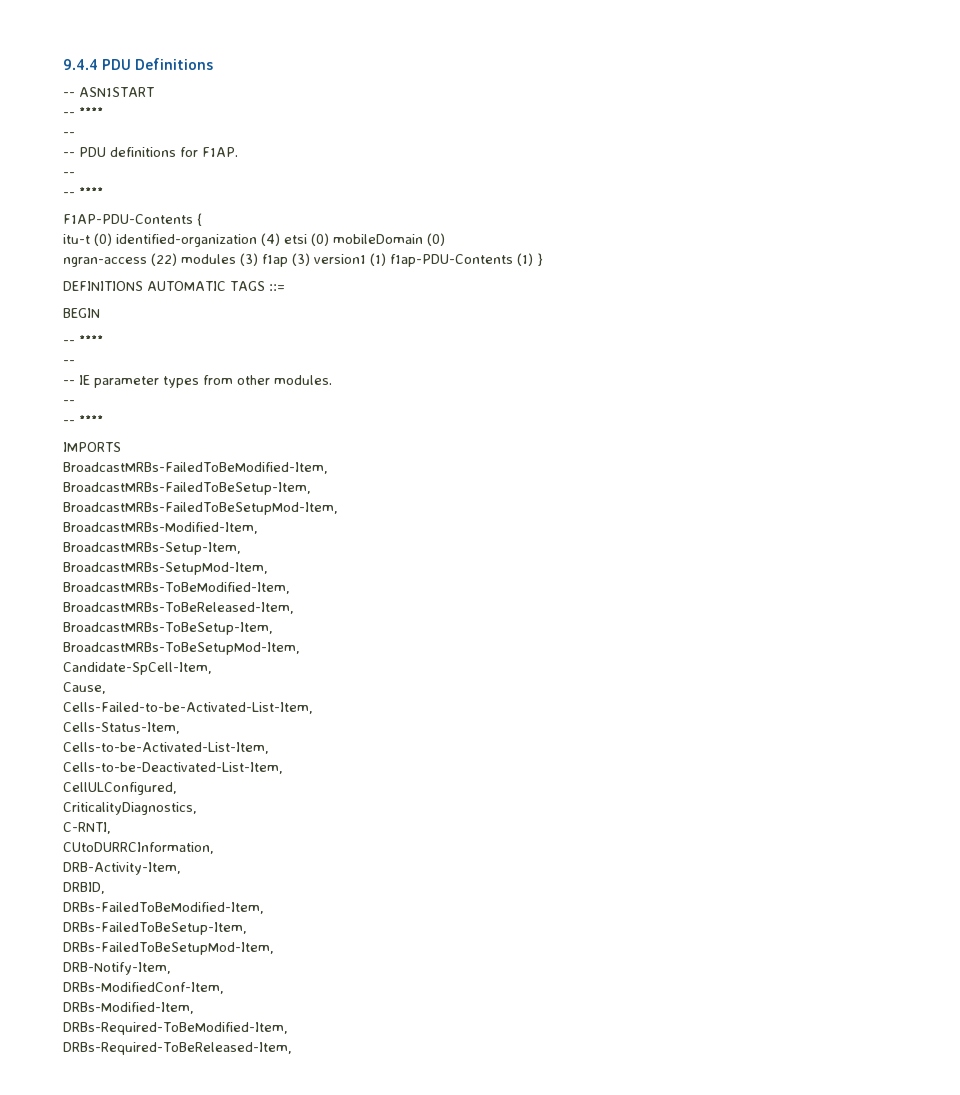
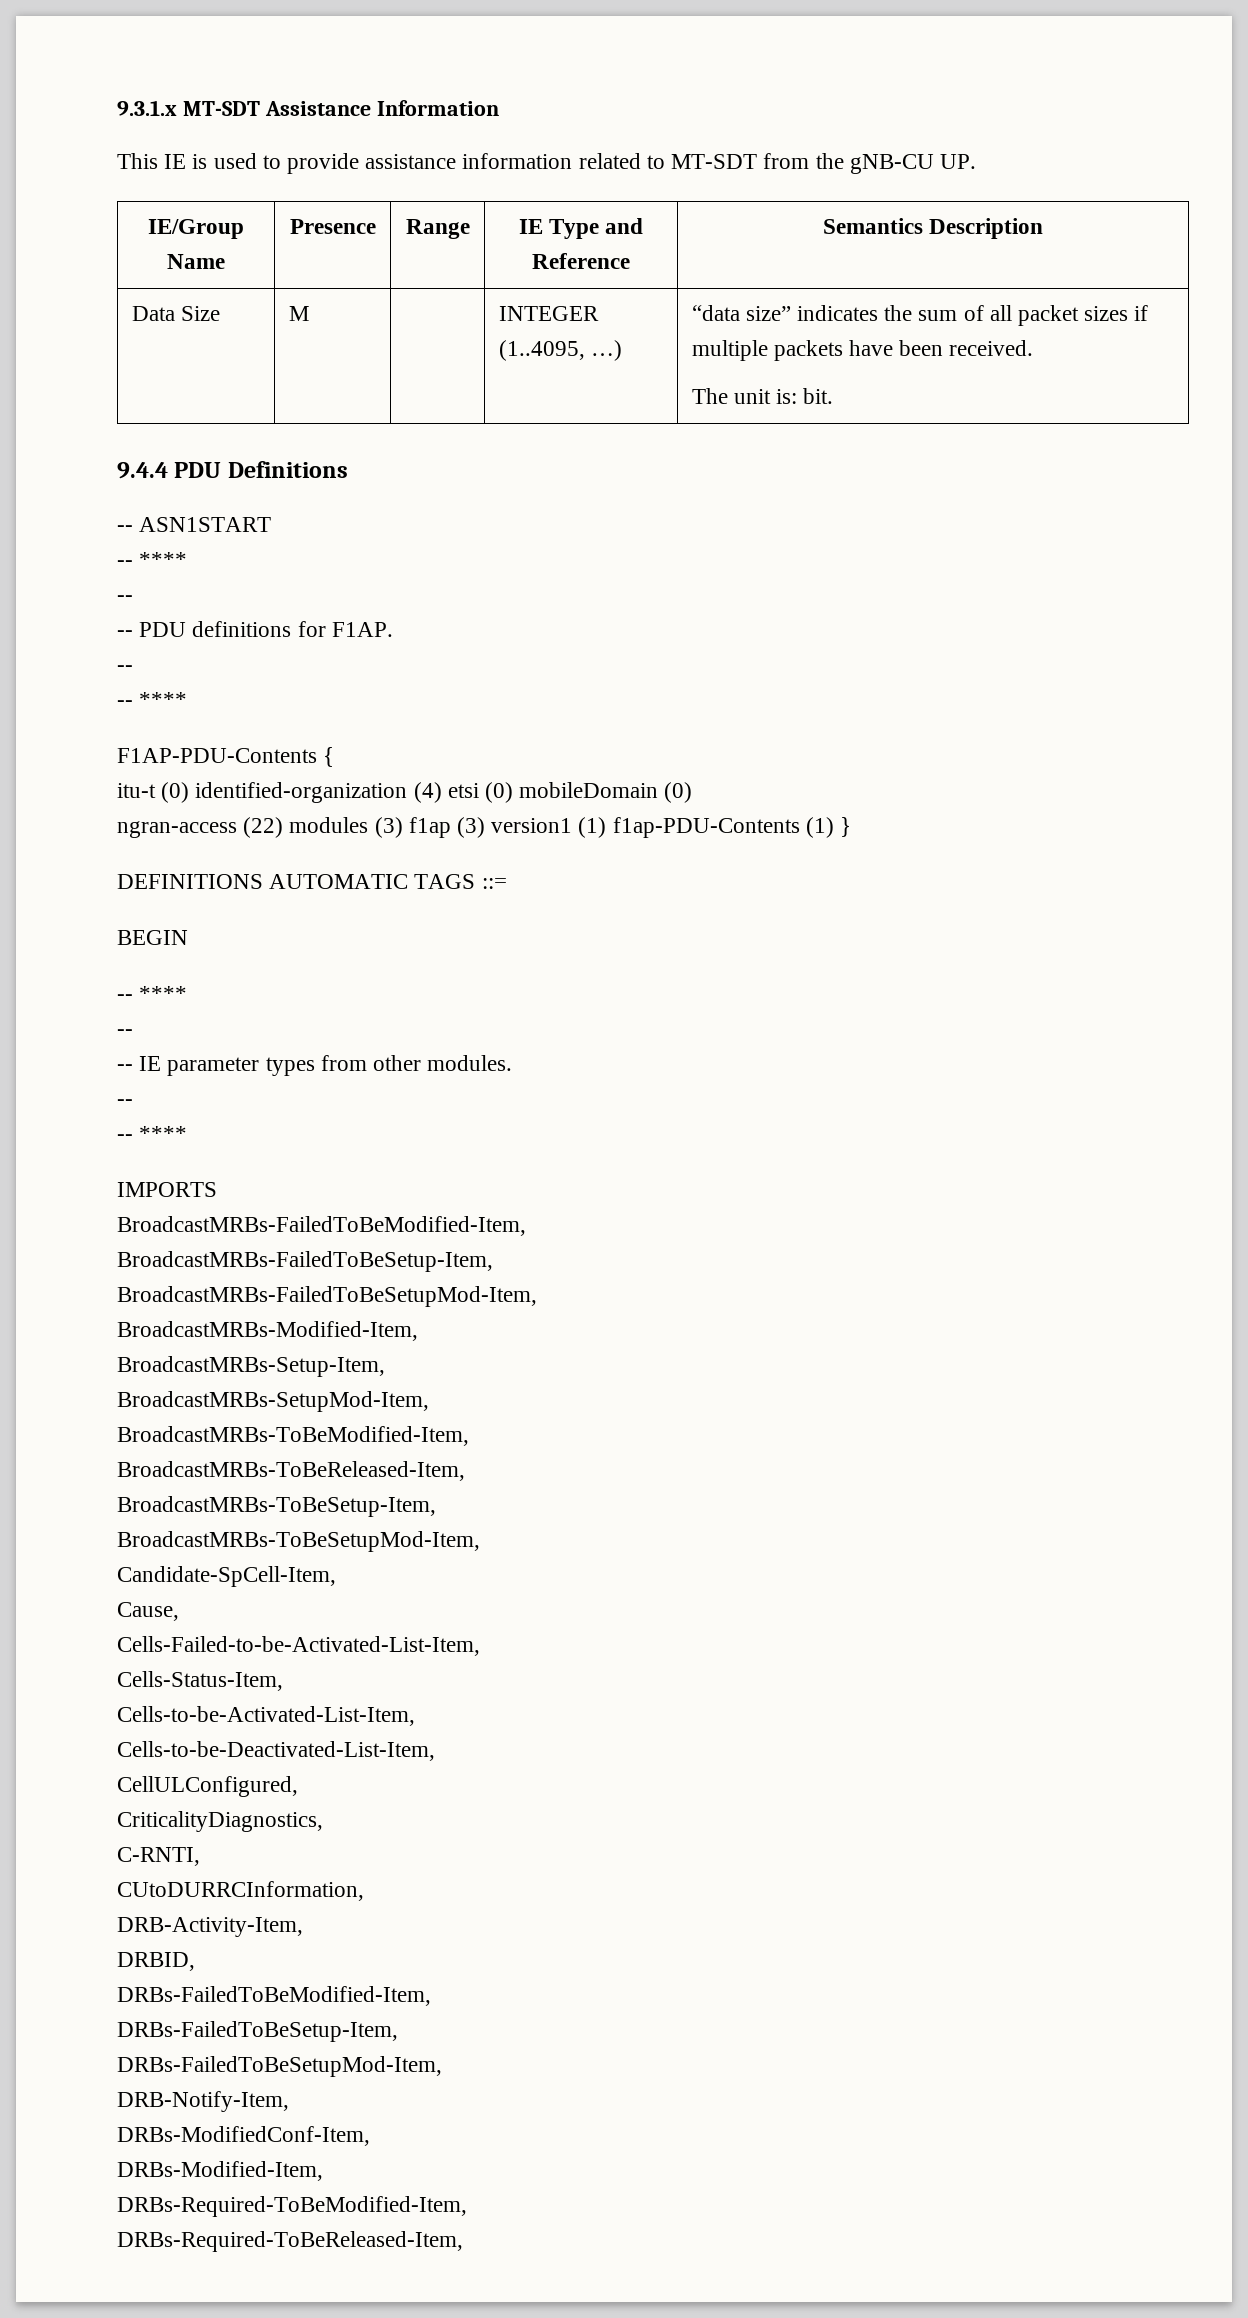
(63, 64) none -> [117,100,499,116] [117,153,976,174] [148,219,244,239] [167,254,225,269] [289,219,376,234] [405,219,470,239] [518,218,644,239] [532,253,630,269] [822,218,1044,239] [131,306,220,321] [288,306,309,321] [498,306,599,321] [498,340,622,361] [691,305,1149,326] [691,340,1034,361] [691,388,834,404] 9.3.1.x MT-SDT Assistance Information // This IE is used to provide assistance information related to MT-SDT from the gNB-CU UP. // IE/Group Name | Presence | Range | IE Type and Reference | Semantics Description // Data Size | M | | INTEGER (1..4095, …) | “data size” indicates the sum of all packet sizes if multiple packets have been received. // The unit is: bit. //

